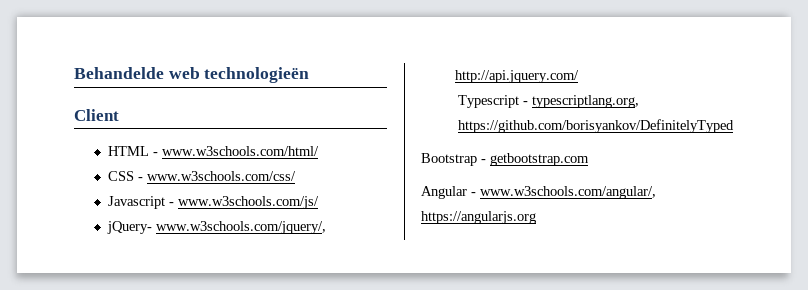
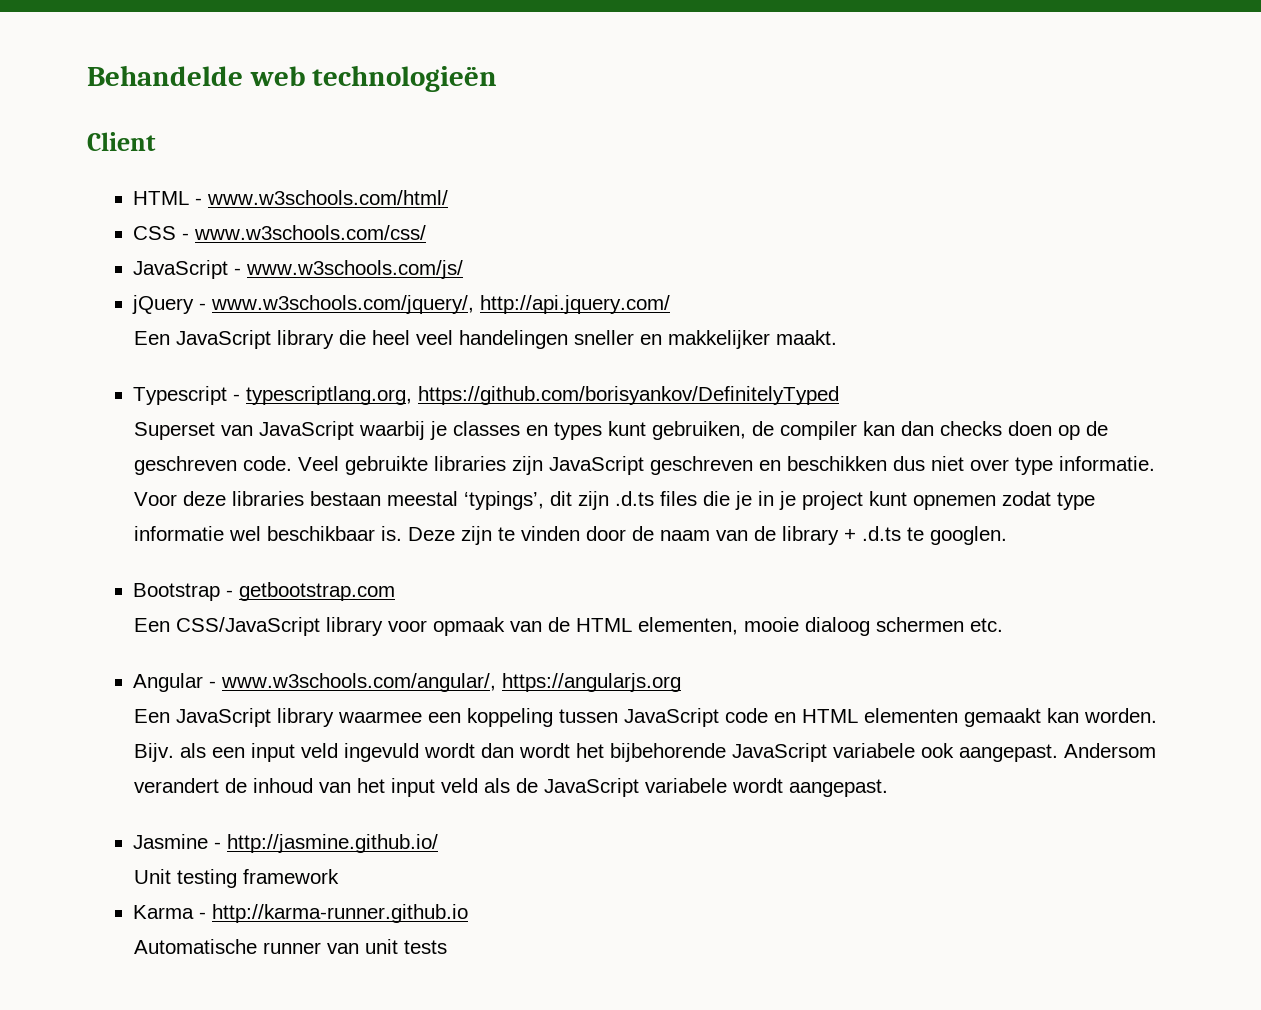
[108,196,166,209] Javascript -> [132,260,228,279] JavaScript
[107,221,153,234] jQuery- -> [131,295,206,314] jQuery -
[457,95,639,108] [457,119,734,133] [421,153,589,166] [421,186,656,199] [421,211,536,224] Typescript - typescriptlang.org, https://github.com/borisyankov/DefinitelyTyped // Bootstrap - getbootstrap.com // Angular - www.w3schools.com/angular/, https://angularjs.org -> [133,330,837,349] [132,386,839,405] [133,421,1108,440] [133,456,1155,475] [133,491,1095,510] [133,526,1007,545] [132,582,395,601] [133,617,1003,636] [132,673,681,692] [133,708,1157,727] [133,743,1156,762] [133,778,888,797] [132,834,438,853] [133,869,339,888] [132,904,468,923] [133,939,447,954] Een JavaScript library die heel veel handelingen sneller en makkelijker maakt. // Typescript - typescriptlang.org, https://github.com/borisyankov/DefinitelyTyped // Superset van JavaScript waarbij je classes en types kunt gebruiken, de compiler kan dan checks doen op de geschreven code. Veel gebruikte libraries zijn JavaScript geschreven en beschikken dus niet over type informatie. Voor deze libraries bestaan meestal ‘typings’, dit zijn .d.ts files die je in je project kunt opnemen zodat type informatie wel beschikbaar is. Deze zijn te vinden door de naam van de library + .d.ts te googlen. // Bootstrap - getbootstrap.com // Een CSS/JavaScript library voor opmaak van de HTML elementen, mooie dialoog schermen etc. // Angular - www.w3schools.com/angular/, https://angularjs.org // Een JavaScript library waarmee een koppeling tussen JavaScript code en HTML elementen gemaakt kan worden. Bijv. als een input veld ingevuld wordt dan wordt het bijbehorende JavaScript variabele ook aangepast. Andersom verandert de inhoud van het input veld als de JavaScript variabele wordt aangepast. // Jasmine - http://jasmine.github.io/ // Unit testing framework // Karma - http://karma-runner.github.io // Automatische runner van unit tests

